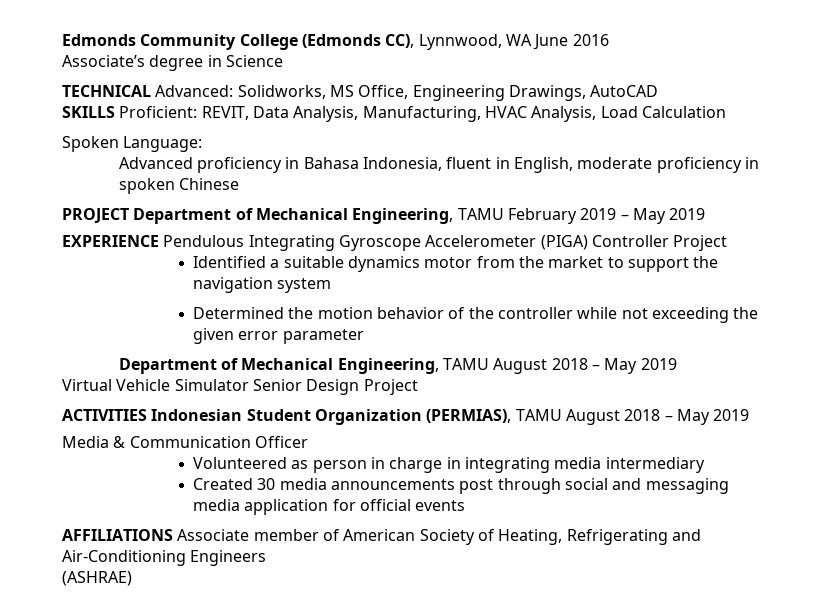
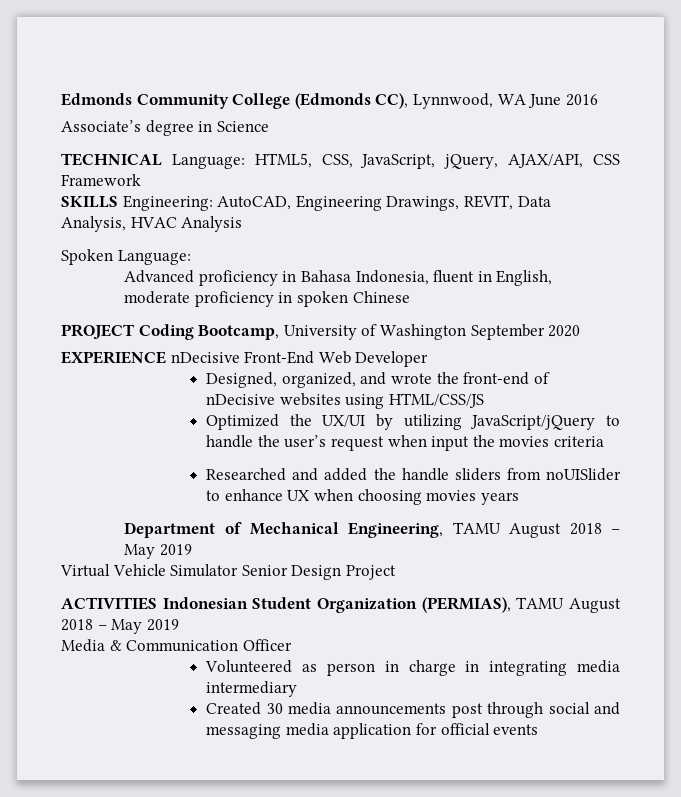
[155,85,659,101] [62,106,726,122] Advanced: Solidworks, MS Office, Engineering Drawings, AutoCAD // SKILLS Proficient: REVIT, Data Analysis, Manufacturing, HVAC Analysis, Load Calculation -> [171,153,620,169] [61,174,141,186] [61,195,551,211] [61,216,243,232] Language: HTML5, CSS, JavaScript, jQuery, AJAX/API, CSS Framework // SKILLS Engineering: AutoCAD, Engineering Drawings, REVIT, Data Analysis, HVAC Analysis
[133,208,706,224] [62,235,728,251] [193,256,719,272] [193,277,332,293] [193,307,759,323] [193,328,364,344] Department of Mechanical Engineering, TAMU February 2019 – May 2019 // EXPERIENCE Pendulous Integrating Gyroscope Accelerometer (PIGA) Controller Project // Identified a suitable dynamics motor from the market to support the navigation system // Determined the motion behavior of the controller while not exceeding the given error parameter -> [138,324,581,340] [61,351,429,367] [206,372,550,388] [206,393,484,409] [206,414,620,430] [206,435,604,451] [206,468,621,481] [206,489,519,505] Coding Bootcamp, University of Washington September 2020 // EXPERIENCE nDecisive Front-End Web Developer // Designed, organized, and wrote the front-end of nDecisive websites using HTML/CSS/JS // Optimized the UX/UI by utilizing JavaScript/jQuery to handle the user’s request when input the movies criteria // Researched and added the handle sliders from noUISlider to enhance UX when choosing movies years
[62,529,701,545] [62,550,267,566] [62,571,132,586] // AFFILIATIONS Associate member of American Society of Heating, Refrigerating and Air-Conditioning Engineers // (ASHRAE) -> (539, 729) none

